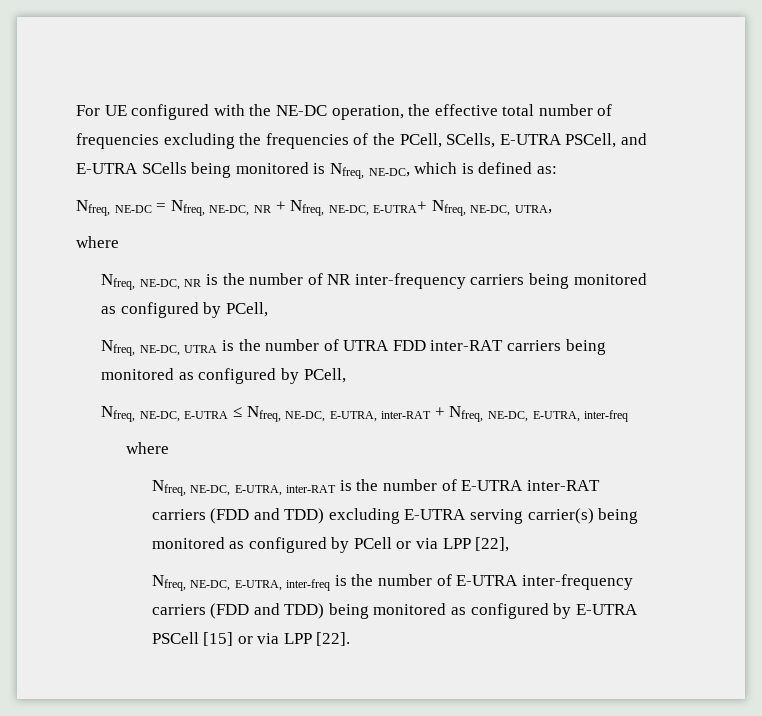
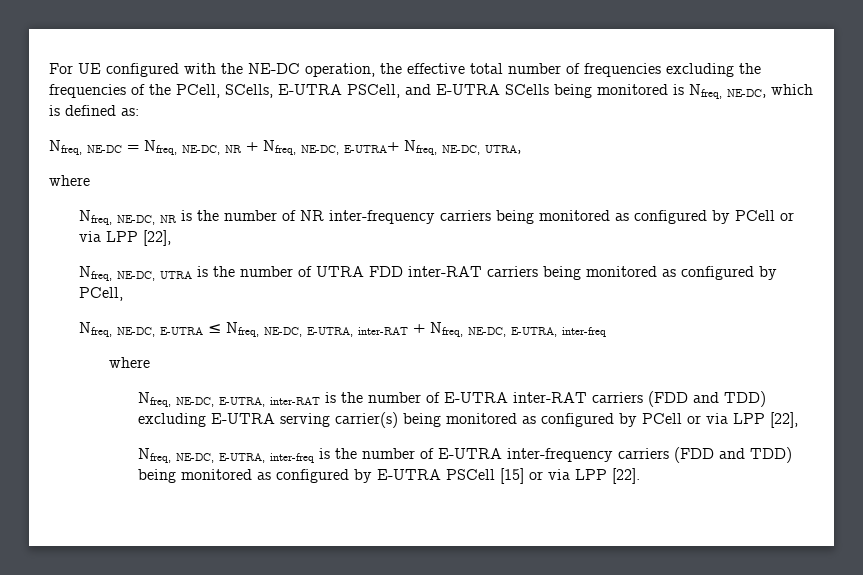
[225,302,268,317] PCell, -> [734,210,794,221] [78,230,171,246] PCell or via LPP [22],

